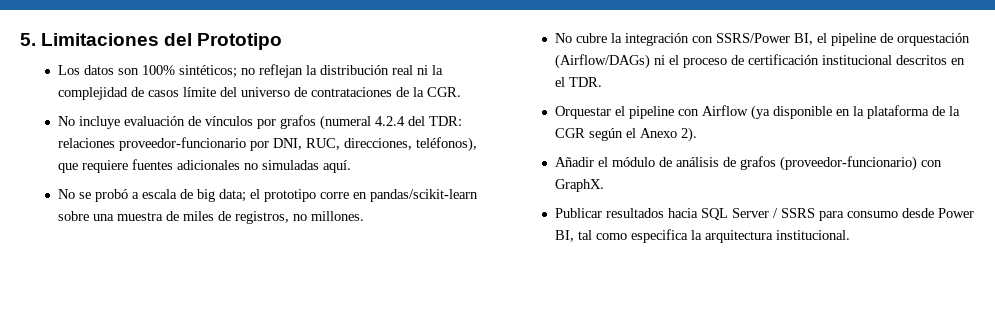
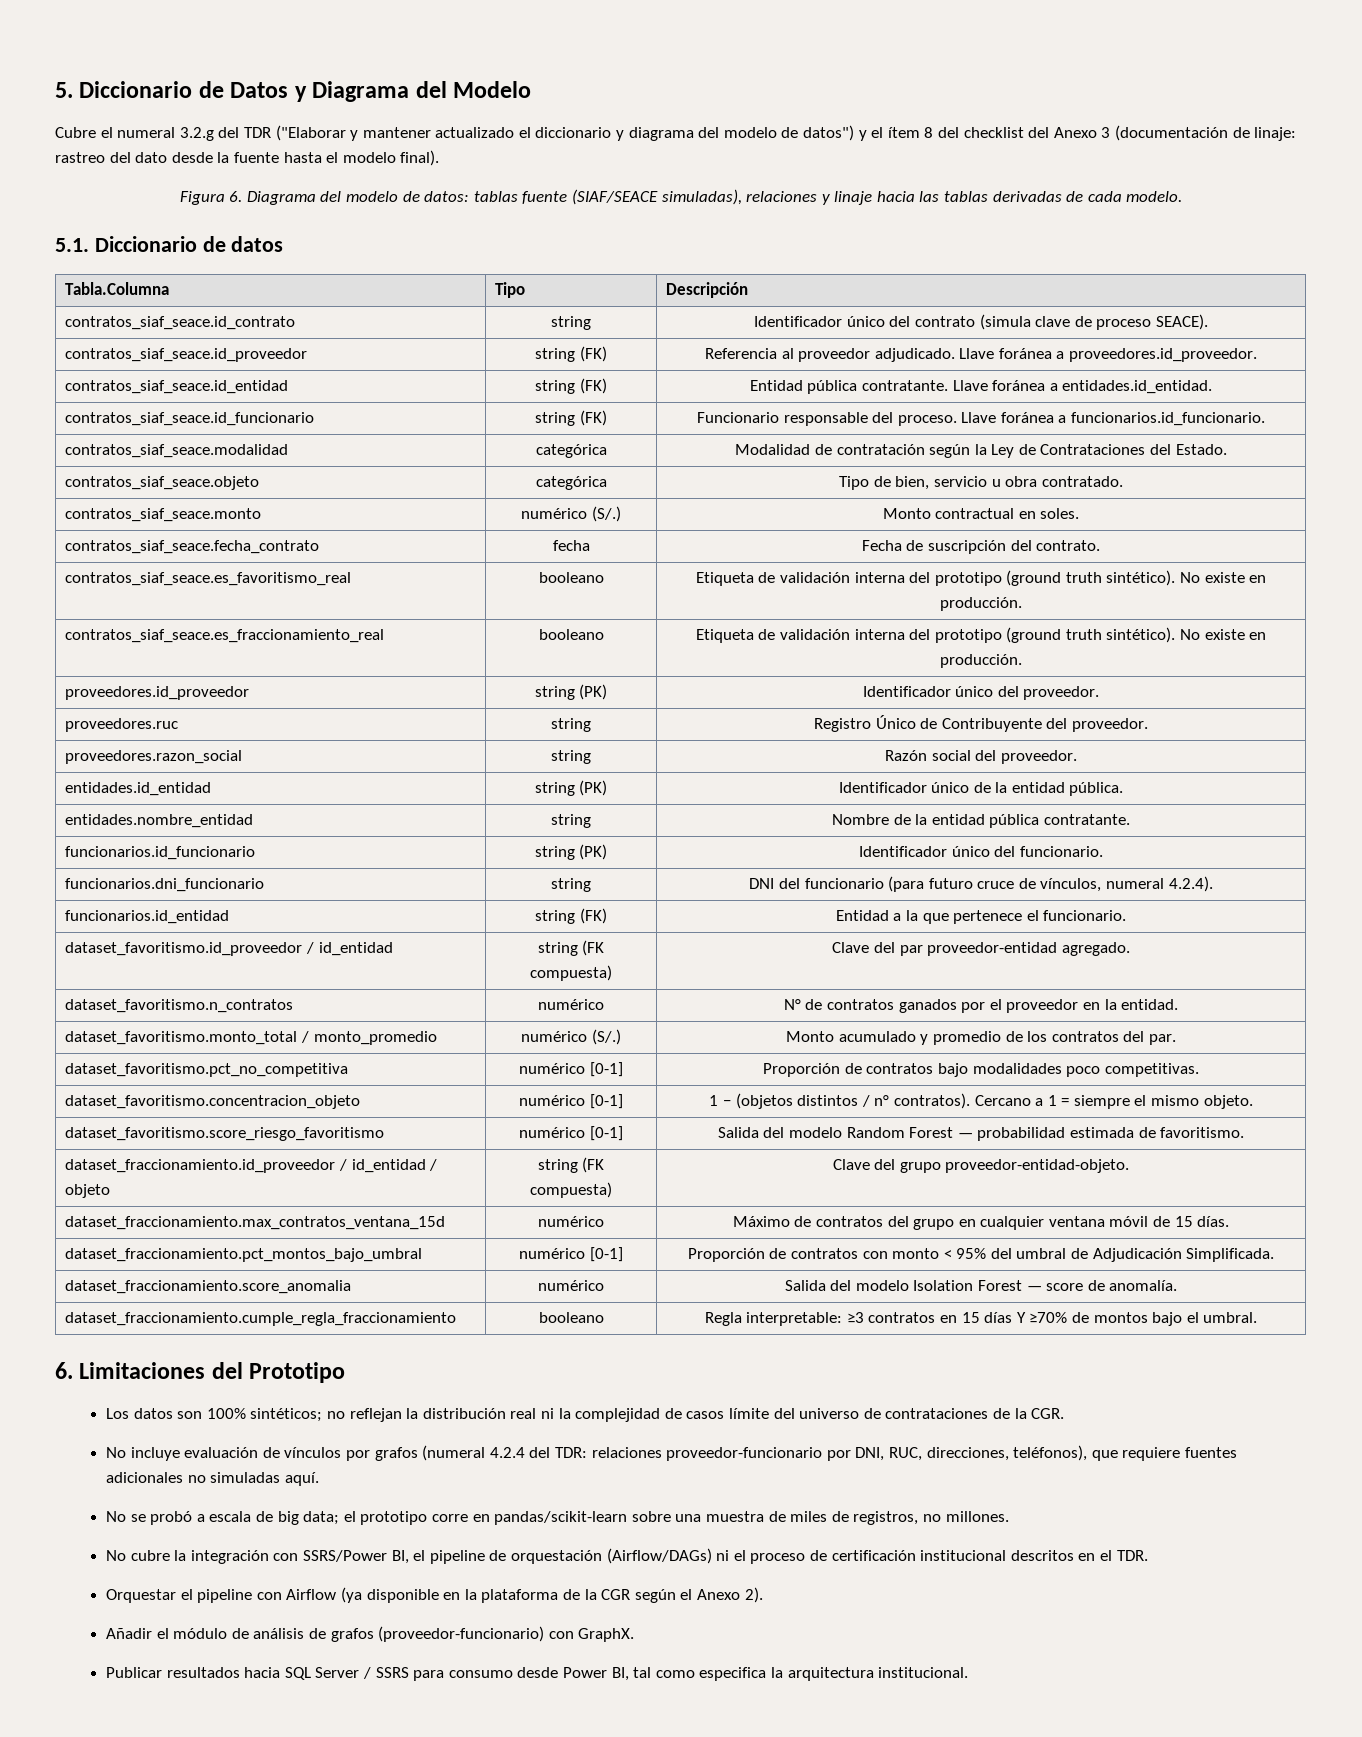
(36, 39) none -> [79,81,532,102] [55,125,1297,141] [55,150,440,166] [179,189,1183,205] [55,236,284,252] [65,282,170,295] [495,282,526,298] [666,282,749,298] [65,316,296,330] [551,316,591,330] [754,314,1208,330] [65,348,308,362] [535,346,607,362] [704,348,1258,362] [65,380,289,394] [535,378,607,394] [749,380,1213,394] [65,412,315,426] [535,410,607,426] [696,412,1266,426] [65,444,289,458] [535,444,607,458] [735,444,1227,458] [65,476,260,490] [535,476,607,490] [839,476,1123,490] [65,508,262,522] [521,506,621,522] [882,508,1080,519] [65,540,320,554] [552,540,590,551] [861,540,1101,554] [65,572,352,586] [538,572,604,583] [695,570,1267,586] [940,597,1022,611] [65,629,385,643] [538,629,604,640] [695,627,1267,643] [940,654,1022,668] [65,686,250,700] [534,684,608,700] [862,686,1100,700] [65,718,179,732] [551,718,591,732] [814,715,1148,732] [65,750,243,764] [551,750,591,764] [885,750,1077,764] [65,782,212,796] [534,780,608,796] [838,782,1124,796] [65,814,254,828] [551,814,591,828] [832,814,1130,828] [65,846,256,860] [534,844,608,860] [859,846,1103,857] [65,878,265,892] [551,878,591,892] [749,876,1213,892] [65,910,230,924] [535,908,607,924] [835,910,1127,924] [65,942,393,956] [537,940,605,956] [530,965,612,981] [832,942,1130,956] [65,999,294,1013] [538,999,604,1010] [783,999,1179,1013] [65,1031,437,1045] [521,1029,621,1045] [786,1031,1176,1045] [65,1063,349,1077] [519,1062,623,1077] [763,1063,1199,1077] [65,1095,361,1109] [519,1094,623,1109] [709,1093,1253,1109] [65,1127,385,1141] [519,1126,623,1141] [717,1127,1245,1141] [65,1159,438,1173] [65,1184,111,1198] [537,1157,605,1173] [530,1182,612,1198] [832,1159,1130,1173] [65,1216,446,1230] [538,1216,604,1227] [732,1216,1230,1230] [65,1248,423,1262] [519,1247,623,1262] [687,1248,1275,1262] [65,1280,352,1294] [538,1280,604,1291] [784,1280,1178,1291] [65,1312,457,1326] [538,1312,604,1323] [704,1312,1258,1326] [55,1362,73,1379] Diccionario de Datos y Diagrama del Modelo // Cubre el numeral 3.2.g del TDR ("Elaborar y mantener actualizado el diccionario y diagrama del modelo de datos") y el ítem 8 del checklist del Anexo 3 (documentación de linaje: rastreo del dato desde la fuente hasta el modelo final). // Figura 6. Diagrama del modelo de datos: tablas fuente (SIAF/SEACE simuladas), relaciones y linaje hacia las tablas derivadas de cada modelo. // 5.1. Diccionario de datos // Tabla.Columna | Tipo | Descripción // contratos_siaf_seace.id_contrato | string | Identificador único del contrato (simula clave de proceso SEACE). // contratos_siaf_seace.id_proveedor | string (FK) | Referencia al proveedor adjudicado. Llave foránea a proveedores.id_proveedor. // contratos_siaf_seace.id_entidad | string (FK) | Entidad pública contratante. Llave foránea a entidades.id_entidad. // contratos_siaf_seace.id_funcionario | string (FK) | Funcionario responsable del proceso. Llave foránea a funcionarios.id_funcionario. // contratos_siaf_seace.modalidad | categórica | Modalidad de contratación según la Ley de Contrataciones del Estado. // contratos_siaf_seace.objeto | categórica | Tipo de bien, servicio u obra contratado. // contratos_siaf_seace.monto | numérico (S/.) | Monto contractual en soles. // contratos_siaf_seace.fecha_contrato | fecha | Fecha de suscripción del contrato. // contratos_siaf_seace.es_favoritismo_real | booleano | Etiqueta de validación interna del prototipo (ground truth sintético). No existe en producción. // contratos_siaf_seace.es_fraccionamiento_real | booleano | Etiqueta de validación interna del prototipo (ground truth sintético). No existe en producción. // proveedores.id_proveedor | string (PK) | Identificador único del proveedor. // proveedores.ruc | string | Registro Único de Contribuyente del proveedor. // proveedores.razon_social | string | Razón social del proveedor. // entidades.id_entidad | string (PK) | Identificador único de la entidad pública. // entidades.nombre_entidad | string | Nombre de la entidad pública contratante. // funcionarios.id_funcionario | string (PK) | Identificador único del funcionario. // funcionarios.dni_funcionario | string | DNI del funcionario (para futuro cruce de vínculos, numeral 4.2.4). // funcionarios.id_entidad | string (FK) | Entidad a la que pertenece el funcionario. // dataset_favoritismo.id_proveedor / id_entidad | string (FK compuesta) | Clave del par proveedor-entidad agregado. // dataset_favoritismo.n_contratos | numérico | N° de contratos ganados por el proveedor en la entidad. // dataset_favoritismo.monto_total / monto_promedio | numérico (S/.) | Monto acumulado y promedio de los contratos del par. // dataset_favoritismo.pct_no_competitiva | numérico [0-1] | Proporción de contratos bajo modalidades poco competitivas. // dataset_favoritismo.concentracion_objeto | numérico [0-1] | 1 − (objetos distintos / n° contratos). Cercano a 1 = siempre el mismo objeto. // dataset_favoritismo.score_riesgo_favoritismo | numérico [0-1] | Salida del modelo Random Forest — probabilidad estimada de favoritismo. // dataset_fraccionamiento.id_proveedor / id_entidad / objeto | string (FK compuesta) | Clave del grupo proveedor-entidad-objeto. // dataset_fraccionamiento.max_contratos_ventana_15d | numérico | Máximo de contratos del grupo en cualquier ventana móvil de 15 días. // dataset_fraccionamiento.pct_montos_bajo_umbral | numérico [0-1] | Proporción de contratos con monto < 95% del umbral de Adjudicación Simplificada. // dataset_fraccionamiento.score_anomalia | numérico | Salida del modelo Isolation Forest — score de anomalía. // dataset_fraccionamiento.cumple_regla_fraccionamiento | booleano | Regla interpretable: ≥3 contratos en 15 días Y ≥70% de montos bajo el umbral. // 6.

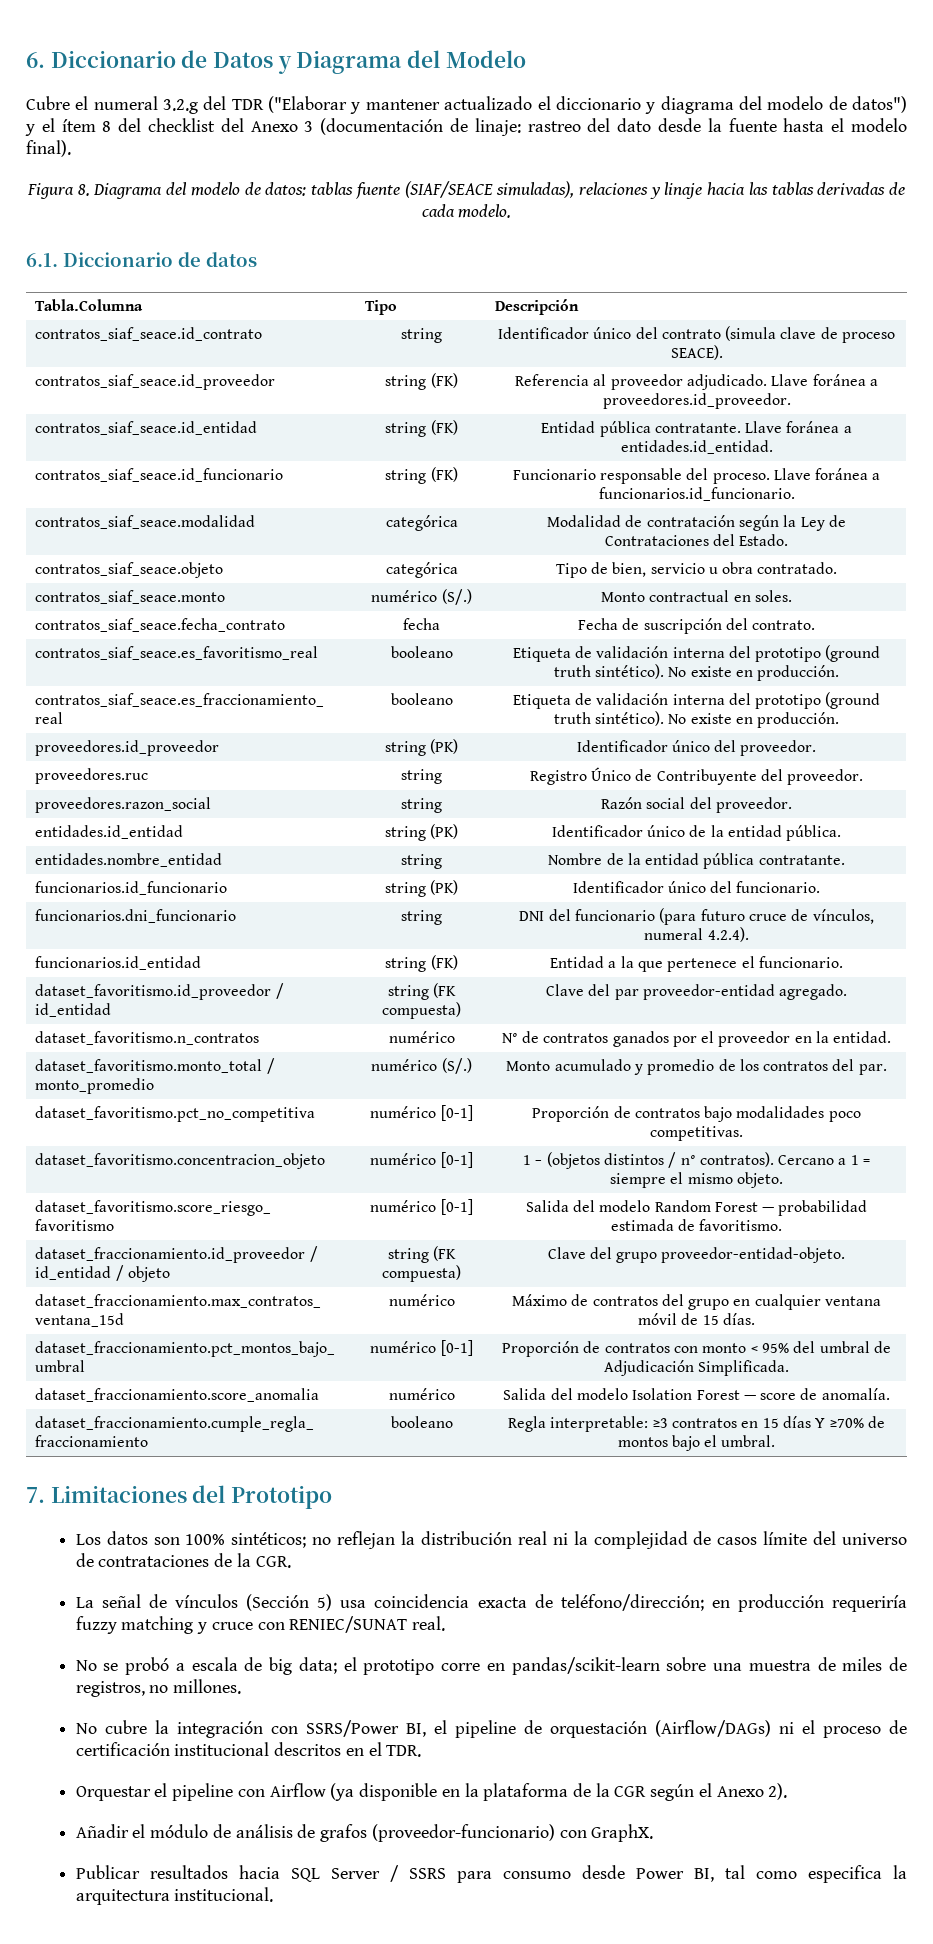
[55,82,73,98] 5. -> [26,52,45,68] 6.
[229,191,243,202] 6. -> [77,184,90,196] 8.
[55,238,89,252] 5.1. -> [26,253,58,267] 6.1.
[55,1362,73,1379] 6. -> [26,1487,45,1503] 7.
[106,1445,1237,1461] [106,1472,319,1486] No incluye evaluación de vínculos por grafos (numeral 4.2.4 del TDR: relaciones proveedor-funcionario por DNI, RUC, direcciones, teléfonos), que requiere fuentes adicionales no simuladas aquí. -> [75,1594,907,1612] [75,1616,446,1634] La señal de vínculos (Sección 5) usa coincidencia exacta de teléfono/dirección; en producción requeriría fuzzy matching y cruce con RENIEC/SUNAT real.

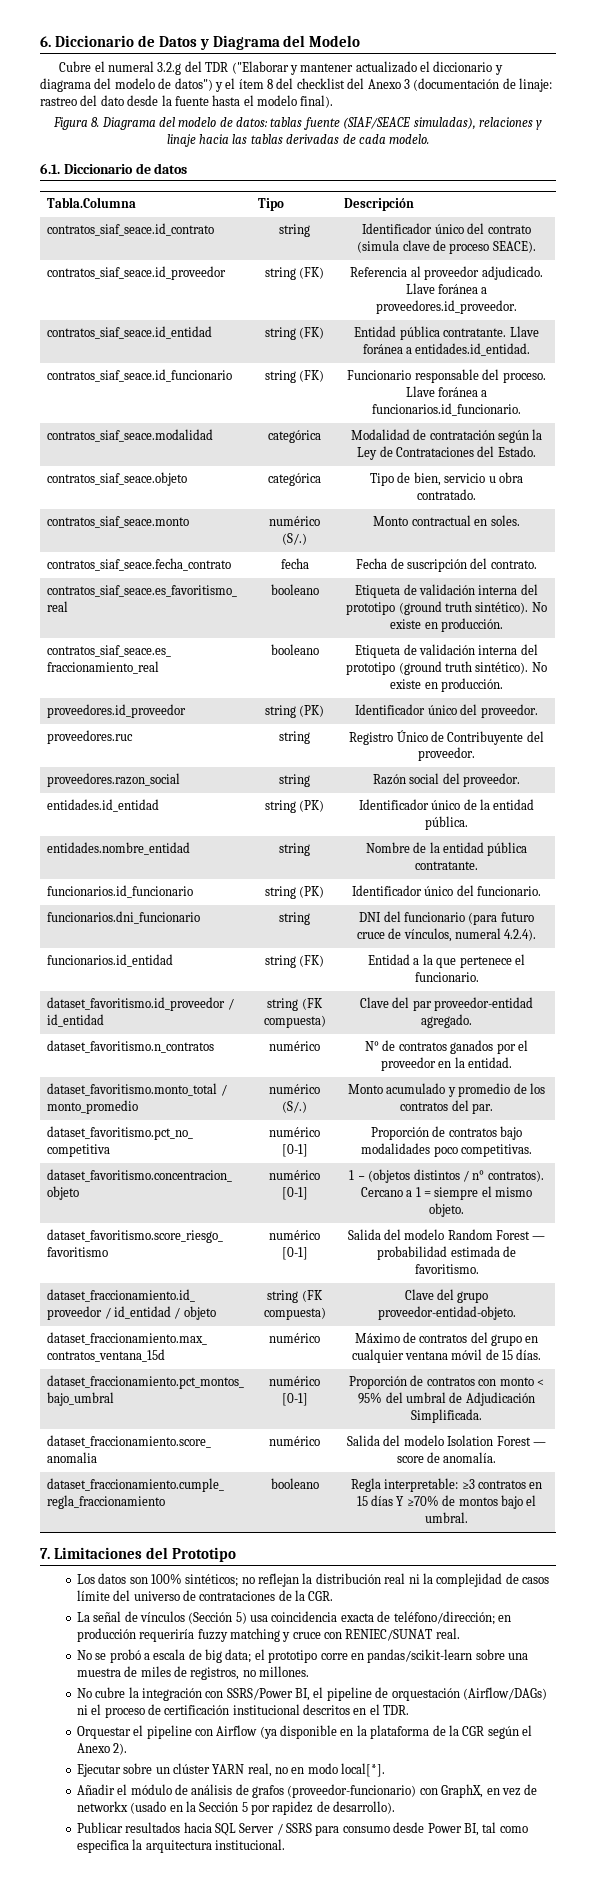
(788, 1791) none -> [76,1763,386,1777] // Ejecutar sobre un clúster YARN real, no en modo local[*].
[591,1824,654,1842] GraphX. -> [441,1784,538,1798] [76,1801,396,1815] GraphX, en vez de networkx (usado en la Sección 5 por rapidez de desarrollo).

